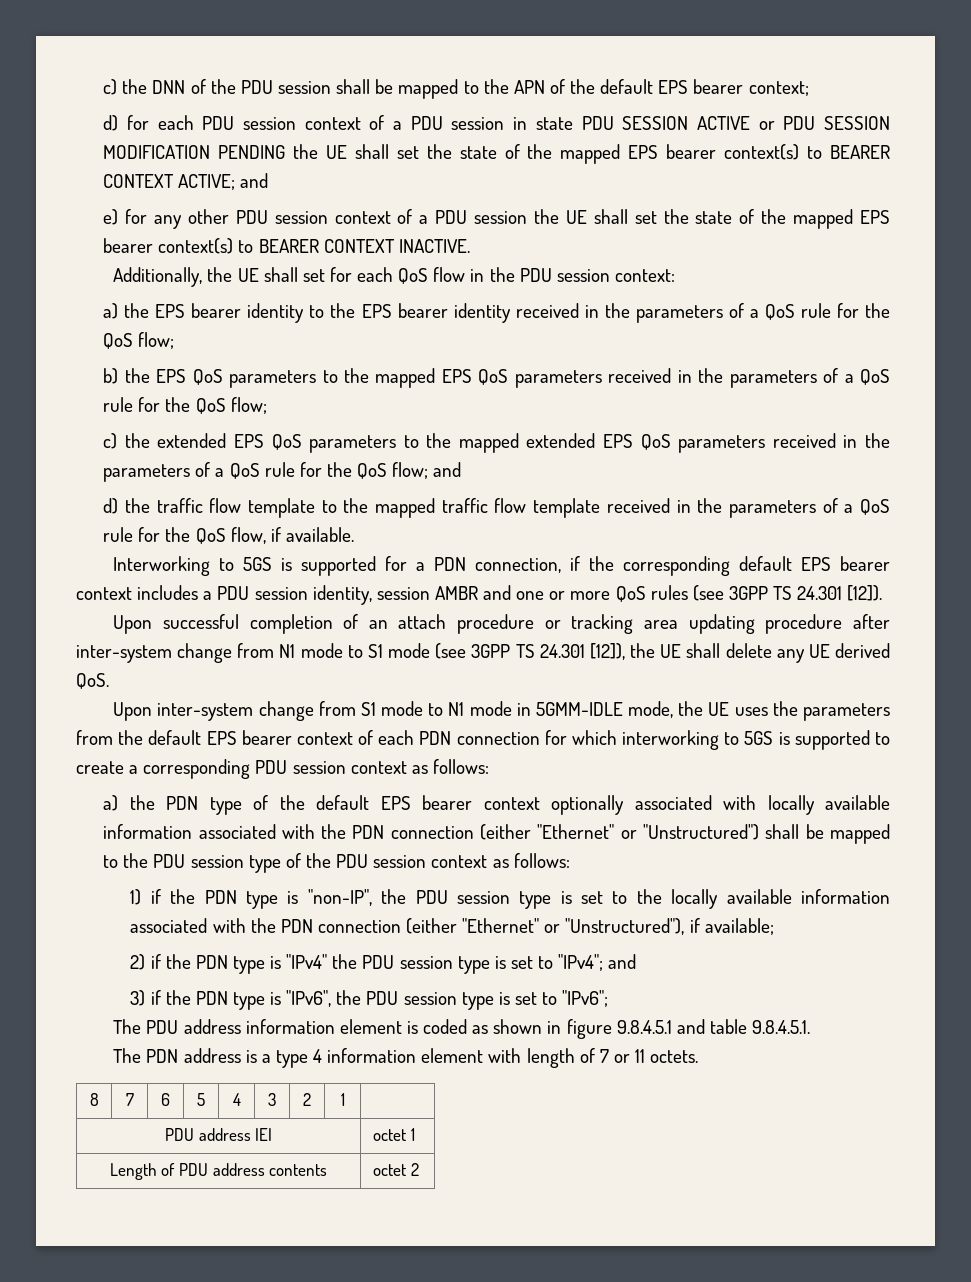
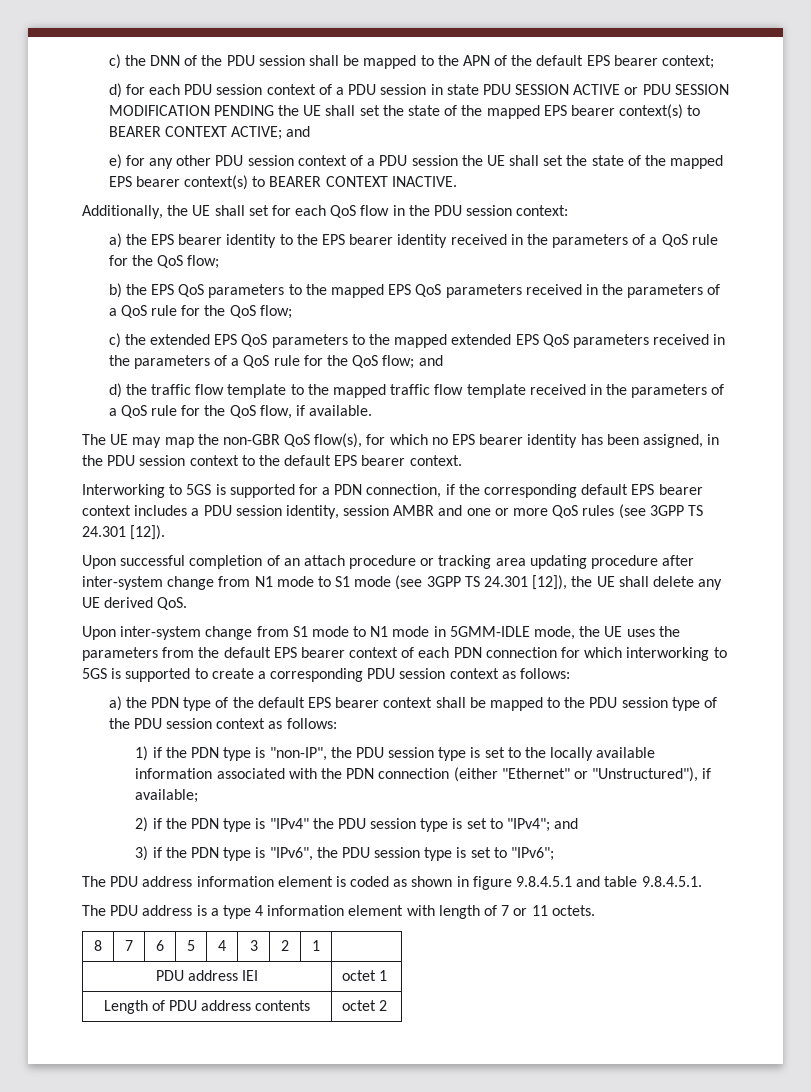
(354, 534) none -> [82,433,720,448] [82,455,462,466] // The UE may map the non-GBR QoS flow(s), for which no EPS bearer identity has been assigned, in the PDU session context to the default EPS bearer context.
[551,795,890,815] [103,824,760,840] optionally associated with locally available information associated with the PDN connection (either "Ethernet" or "Unstructured") -> (433, 702) none
[146,1049,179,1063] PDN -> [110,905,139,916] PDU

